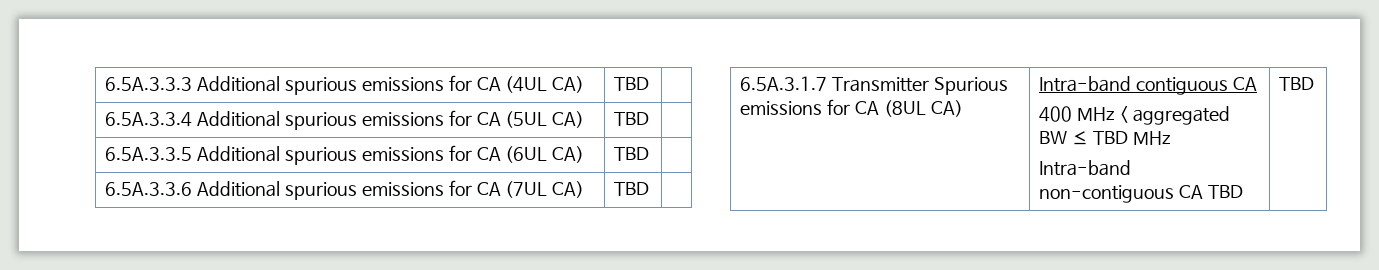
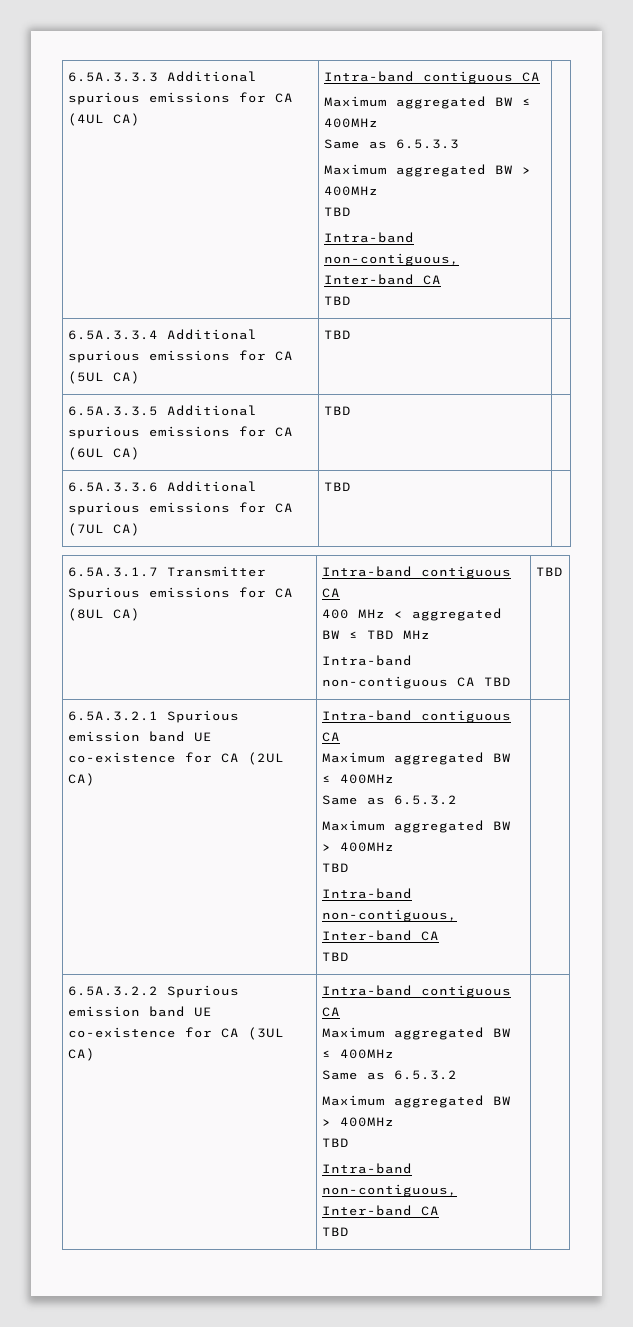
(585, 84) none -> [323,71,540,84] [323,96,531,109] [323,118,378,128] [323,139,459,149] [323,164,531,177] [323,186,378,196] [323,207,351,216] [323,232,414,243] [323,253,459,266] [323,274,441,285] Intra-band contiguous CA // Maximum aggregated BW ≤ 400MHz // Same as 6.5.3.3 // Maximum aggregated BW > 400MHz // TBD // Intra-band non-contiguous, Inter-band CA //
(1315, 84) none -> [67,710,239,723] [67,731,212,742] [67,752,284,765] [67,773,95,786] [321,710,511,723] [321,732,340,742] [321,752,511,765] [321,774,394,784] [321,795,457,805] [321,820,511,833] [321,842,394,852] [321,863,349,872] [321,888,412,899] [321,909,457,922] [321,930,439,941] [321,952,349,961] [67,985,239,998] [67,1006,212,1017] [67,1027,284,1040] [67,1048,95,1061] [321,985,511,998] [321,1007,340,1017] [321,1027,511,1040] [321,1049,394,1059] [321,1070,457,1080] [321,1095,511,1108] [321,1117,394,1127] [321,1138,349,1147] [321,1163,412,1174] [321,1184,457,1197] [321,1205,439,1216] [321,1227,349,1236] // 6.5A.3.2.1 Spurious emission band UE co-existence for CA (2UL CA) | Intra-band contiguous CA // Maximum aggregated BW ≤ 400MHz // Same as 6.5.3.2 // Maximum aggregated BW > 400MHz // TBD // Intra-band non-contiguous, Inter-band CA // TBD | // 6.5A.3.2.2 Spurious emission band UE co-existence for CA (3UL CA) | Intra-band contiguous CA // Maximum aggregated BW ≤ 400MHz // Same as 6.5.3.2 // Maximum aggregated BW > 400MHz // TBD // Intra-band non-contiguous, Inter-band CA // TBD |

